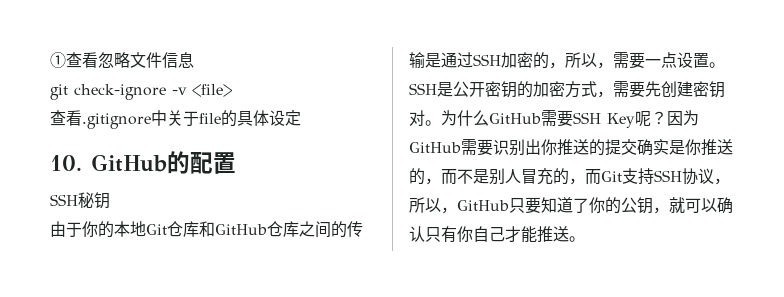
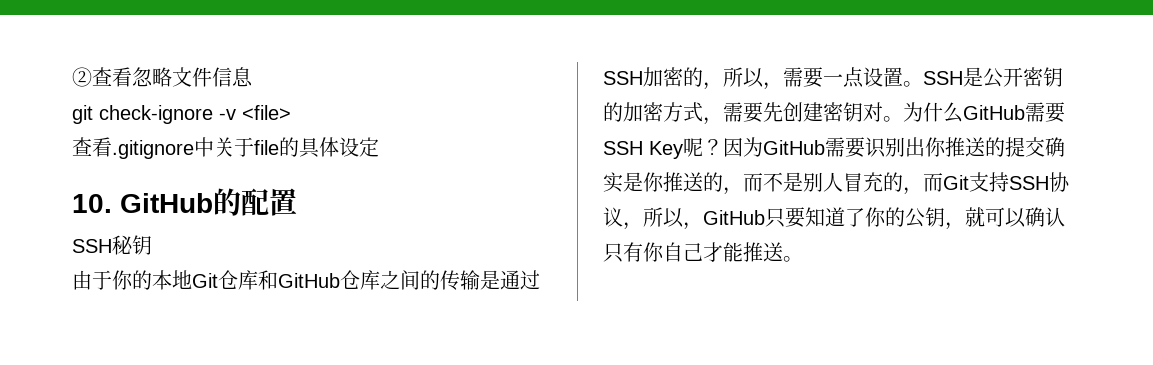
[50,52,66,68] ① -> [72,67,92,87] ②

